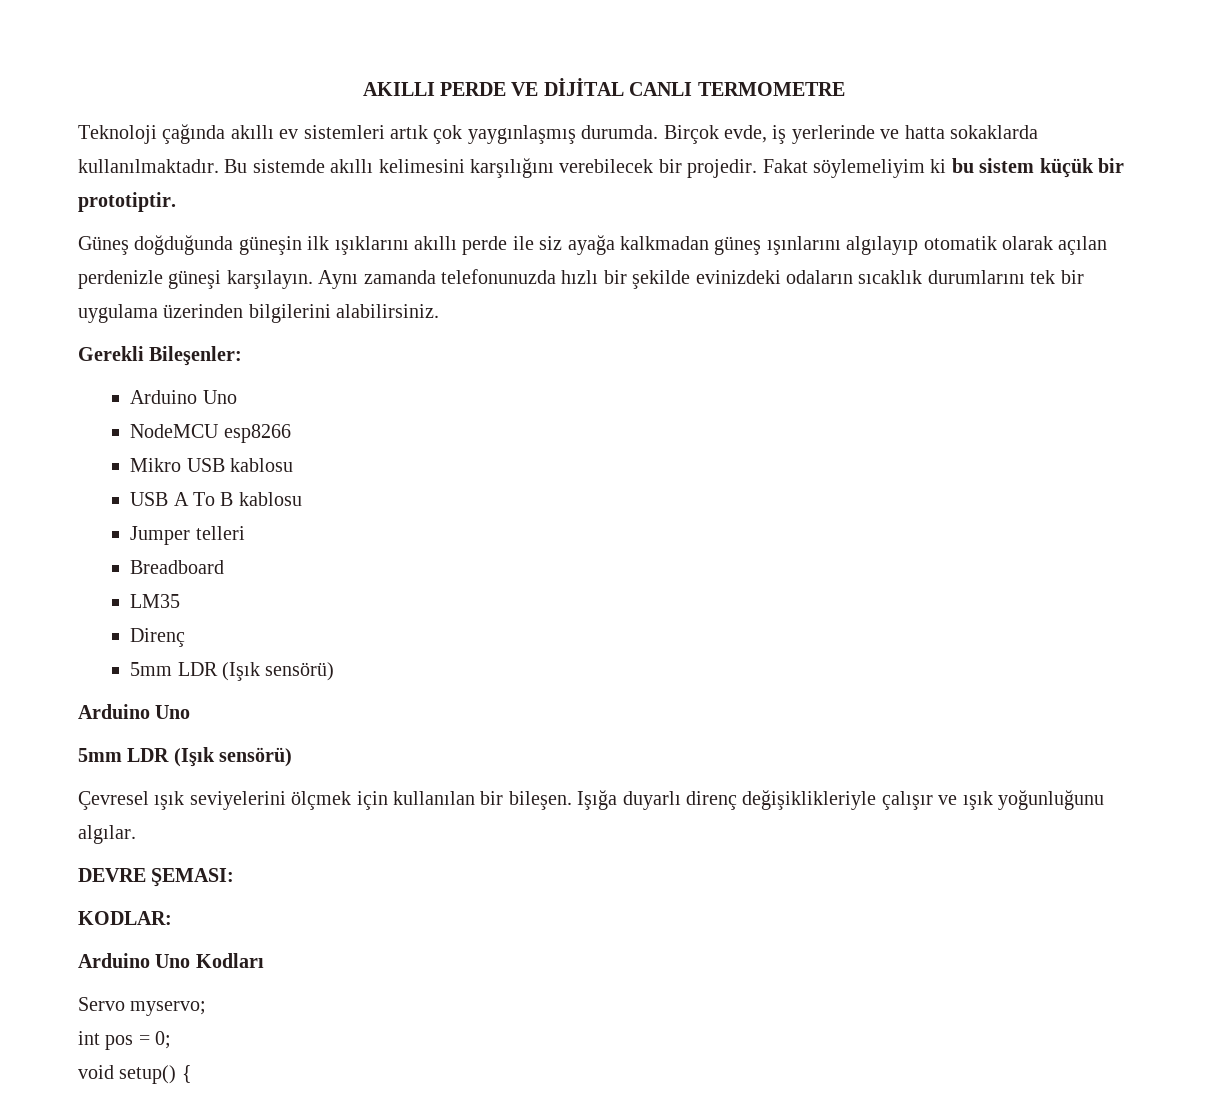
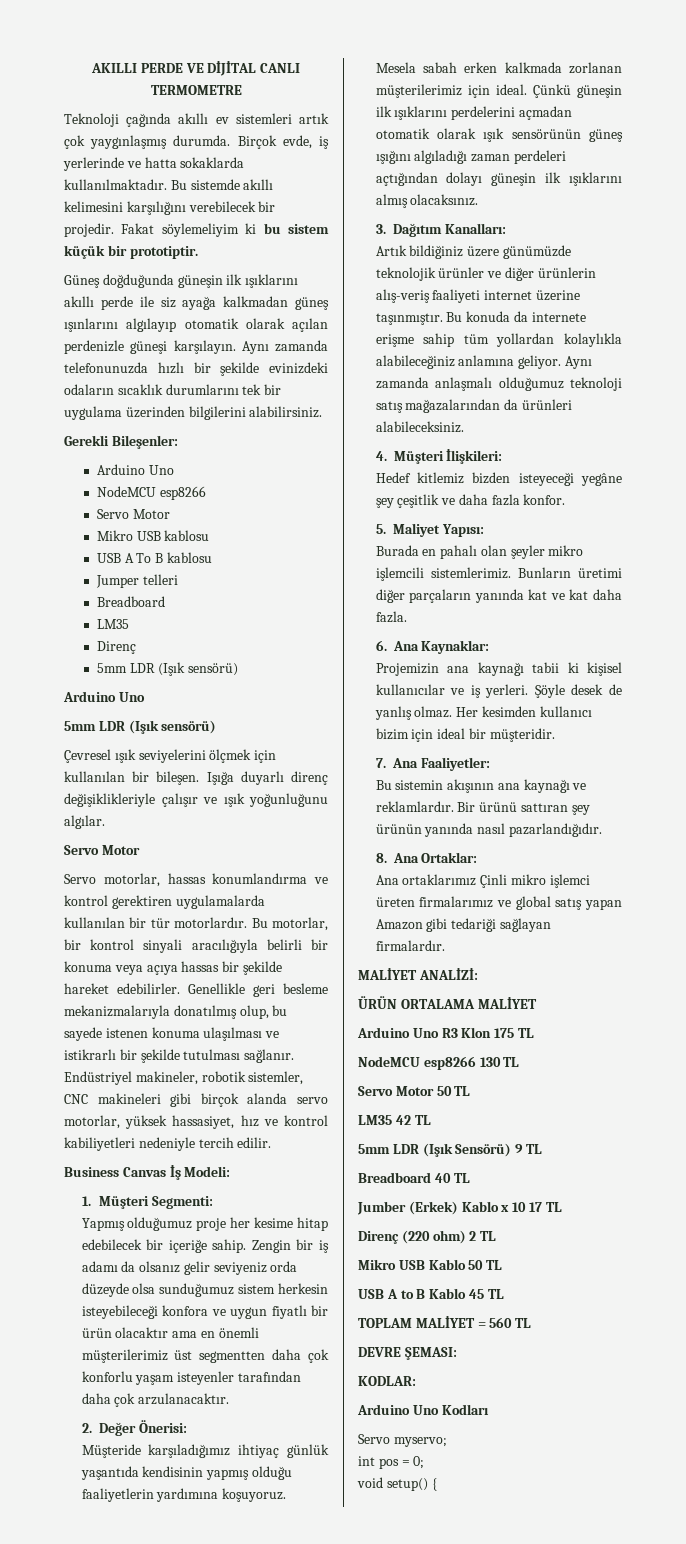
(291, 433) none -> [96,509,170,519] // Servo Motor
(136, 834) none -> [64,845,140,855] [64,873,328,887] [64,895,265,909] [64,917,328,931] [64,939,328,953] [64,961,282,975] [64,983,328,997] [64,1005,288,1019] [64,1027,280,1041] [64,1049,295,1063] [64,1071,304,1085] [64,1093,328,1107] [64,1115,328,1129] [64,1137,272,1151] [64,1165,231,1180] [81,1196,213,1209] [81,1217,328,1231] [81,1239,329,1253] [81,1261,298,1275] [81,1283,328,1297] [81,1305,328,1319] [81,1327,259,1338] [81,1349,329,1363] [81,1371,301,1385] [81,1393,230,1407] [81,1420,187,1436] [81,1444,329,1458] [80,1466,292,1480] [81,1488,287,1502] [375,62,622,74] [375,84,622,98] [375,106,572,120] [375,128,623,142] [375,150,566,164] [375,172,622,186] [375,194,479,208] [375,223,506,237] [375,245,571,259] [375,267,596,281] [375,289,580,303] [375,311,586,325] [375,333,622,347] [375,355,592,369] [375,377,622,391] [375,399,572,413] [375,421,464,433] [375,449,503,464] [375,472,622,486] [375,494,566,508] [375,523,484,537] [375,545,584,559] [375,567,622,581] [375,589,622,603] [375,611,407,623] [375,640,490,654] [375,662,622,676] [375,684,622,698] [374,706,592,720] [375,728,555,742] [375,757,490,771] [375,779,587,793] [375,801,590,815] [375,823,602,837] [375,852,478,863] [375,874,590,888] [375,896,622,910] [375,918,551,932] [375,940,445,951] [358,968,478,980] [358,996,537,1009] [357,1027,534,1038] [358,1056,520,1070] [358,1086,471,1096] [358,1115,431,1125] [358,1143,542,1157] [358,1172,470,1183] [357,1201,562,1215] [358,1230,497,1244] [358,1259,503,1270] [358,1288,504,1299] [358,1316,532,1328] // Servo Motor // Servo motorlar, hassas konumlandırma ve kontrol gerektiren uygulamalarda kullanılan bir tür motorlardır. Bu motorlar, bir kontrol sinyali aracılığıyla belirli bir konuma veya açıya hassas bir şekilde hareket edebilirler. Genellikle geri besleme mekanizmalarıyla donatılmış olup, bu sayede istenen konuma ulaşılması ve istikrarlı bir şekilde tutulması sağlanır. Endüstriyel makineler, robotik sistemler, CNC makineleri gibi birçok alanda servo motorlar, yüksek hassasiyet, hız ve kontrol kabiliyetleri nedeniyle tercih edilir. // Business Canvas İş Modeli: // 1. Müşteri Segmenti: // Yapmış olduğumuz proje her kesime hitap edebilecek bir içeriğe sahip. Zengin bir iş adamı da olsanız gelir seviyeniz orda düzeyde olsa sunduğumuz sistem herkesin isteyebileceği konfora ve uygun fiyatlı bir ürün olacaktır ama en önemli müşterilerimiz üst segmentten daha çok konforlu yaşam isteyenler tarafından daha çok arzulanacaktır. // 2. Değer Önerisi: // Müşteride karşıladığımız ihtiyaç günlük yaşantıda kendisinin yapmış olduğu faaliyetlerin yardımına koşuyoruz. Mesela sabah erken kalkmada zorlanan müşterilerimiz için ideal. Çünkü güneşin ilk ışıklarını perdelerini açmadan otomatik olarak ışık sensörünün güneş ışığını algıladığı zaman perdeleri açtığından dolayı güneşin ilk ışıklarını almış olacaksınız. // 3. Dağıtım Kanalları: // Artık bildiğiniz üzere günümüzde teknolojik ürünler ve diğer ürünlerin alış-veriş faaliyeti internet üzerine taşınmıştır. Bu konuda da internete erişme sahip tüm yollardan kolaylıkla alabileceğiniz anlamına geliyor. Aynı zamanda anlaşmalı olduğumuz teknoloji satış mağazalarından da ürünleri alabileceksiniz. // 4. Müşteri İlişkileri: // Hedef kitlemiz bizden isteyeceği yegâne şey çeşitlik ve daha fazla konfor. // 5. Maliyet Yapısı: // Burada en pahalı olan şeyler mikro işlemcili sistemlerimiz. Bunların üretimi diğer parçaların yanında kat ve kat daha fazla. // 6. Ana Kaynaklar: // Projemizin ana kaynağı tabii ki kişisel kullanıcılar ve iş yerleri. Şöyle desek de yanlış olmaz. Her kesimden kullanıcı bizim için ideal bir müşteridir. // 7. Ana Faaliyetler: // Bu sistemin akışının ana kaynağı ve reklamlardır. Bir ürünü sattıran şey ürünün yanında nasıl pazarlandığıdır. // 8. Ana Ortaklar: // Ana ortaklarımız Çinli mikro işlemci üreten firmalarımız ve global satış yapan Amazon gibi tedariği sağlayan firmalardır. // MALİYET ANALİZİ: // ÜRÜN ORTALAMA MALİYET // Arduino Uno R3 Klon 175 TL // NodeMCU esp8266 130 TL // Servo Motor 50 TL // LM35 42 TL // 5mm LDR (Işık Sensörü) 9 TL // Breadboard 40 TL // Jumber (Erkek) Kablo x 10 17 TL // Direnç (220 ohm) 2 TL // Mikro USB Kablo 50 TL // USB A to B Kablo 45 TL // TOPLAM MALİYET = 560 TL

